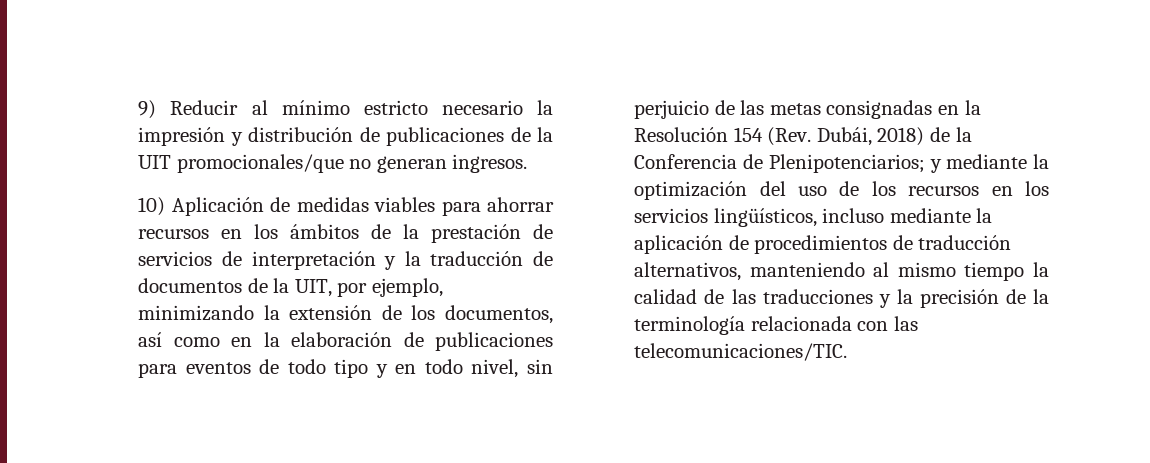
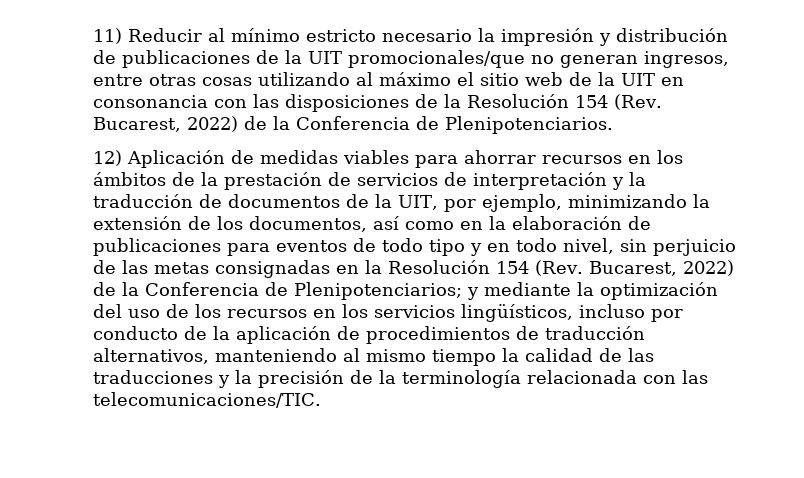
[138,100,157,119] 9) -> [92,28,122,44] 11)
[452,154,528,173] [138,197,166,216] ingresos. // 10) -> [643,51,729,68] [92,72,684,86] [92,94,662,112] [92,116,613,134] [92,150,122,166] ingresos, entre otras cosas utilizando al máximo el sitio web de la UIT en consonancia con las disposiciones de la Resolución 154 (Rev. Bucarest, 2022) de la Conferencia de Plenipotenciarios. // 12)
[816,127,925,146] Dubái, 2018) -> [588,260,734,276] Bucarest, 2022)
[889,208,971,223] mediante -> [650,309,683,322] [92,326,207,340] por conducto de

